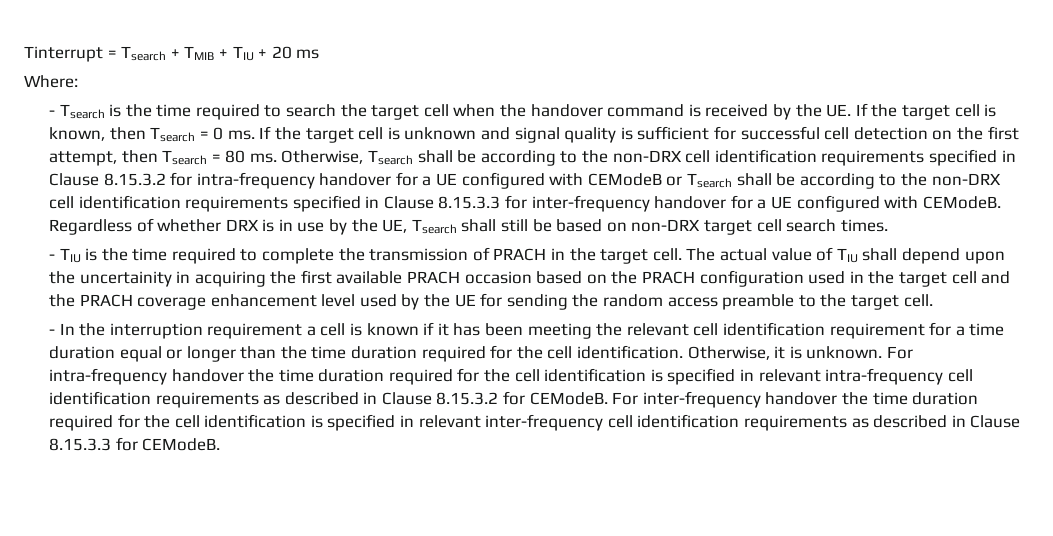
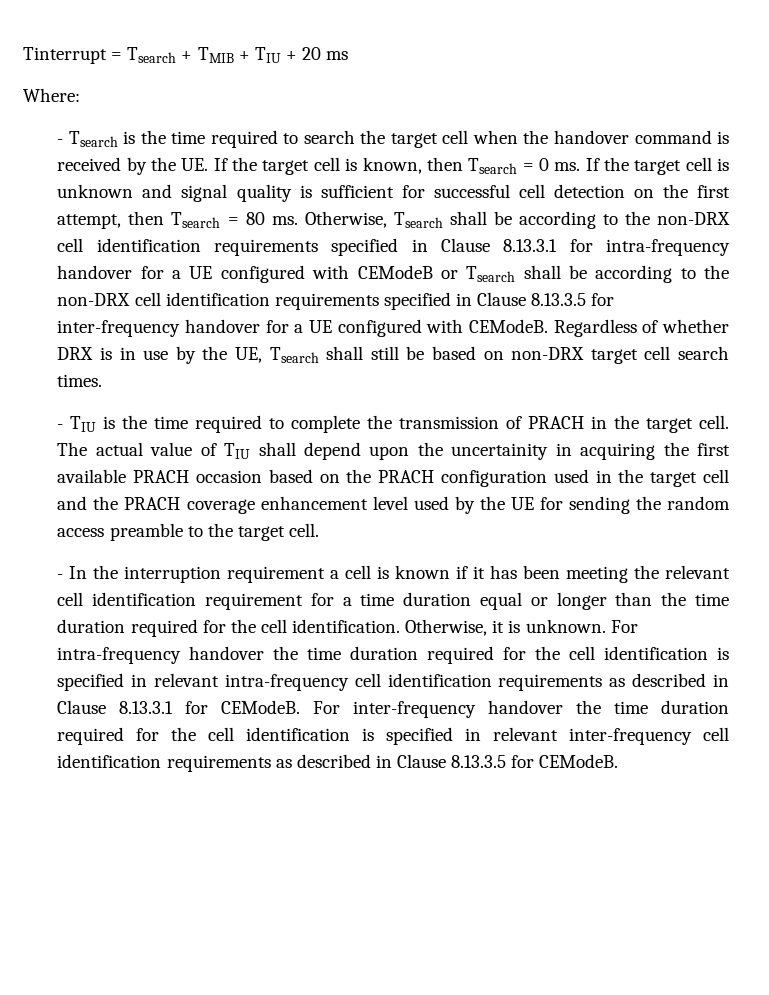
[103,173,166,186] 8.15.3.2 -> [503,239,558,252] 8.13.3.1
[438,196,501,209] 8.15.3.3 -> [531,293,587,306] 8.13.3.5
[436,392,499,405] 8.15.3.2 -> [119,701,174,714] 8.13.3.1
[48,438,111,451] 8.15.3.3 -> [451,755,507,768] 8.13.3.5

